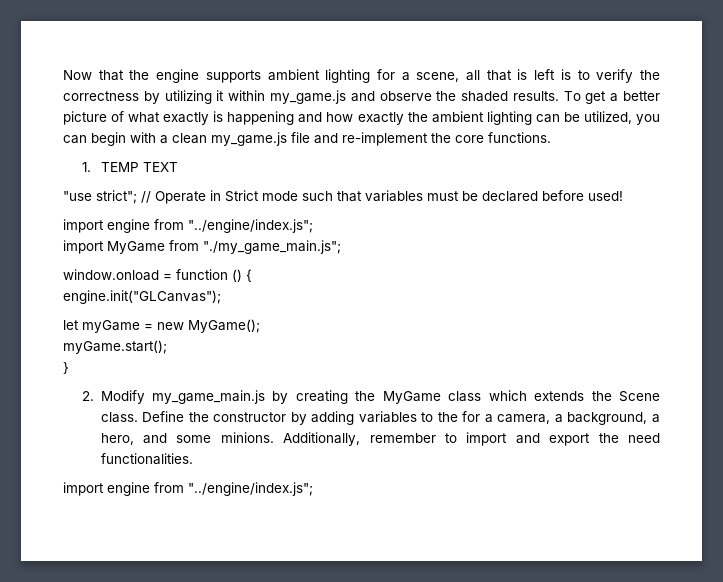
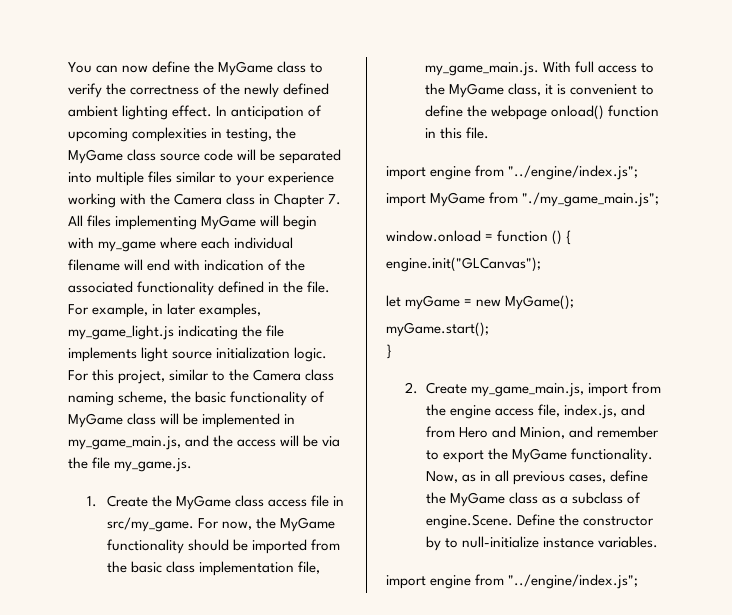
[63,69,660,83] [63,90,661,104] [63,111,660,125] [63,132,551,146] [81,162,178,172] [63,190,623,204] Now that the engine supports ambient lighting for a scene, all that is left is to verify the correctness by utilizing it within my_game.js and observe the shaded results. To get a better picture of what exactly is happening and how exactly the ambient lighting can be utilized, you can begin with a clean my_game.js file and re-implement the core functions. // 1. TEMP TEXT // "use strict"; // Operate in Strict mode such that variables must be declared before used! -> [68,61,324,76] [68,83,330,98] [68,105,323,120] [68,127,297,142] [68,149,342,164] [68,171,335,186] [68,193,342,208] [68,215,318,230] [68,237,294,252] [68,259,306,271] [68,281,331,296] [68,303,262,318] [68,325,285,340] [68,347,328,362] [68,369,335,384] [68,391,326,406] [68,413,296,428] [68,435,341,450] [68,457,193,472] [87,495,344,510] [106,517,335,532] [106,539,340,554] [106,561,320,576] [424,61,654,76] [424,83,654,98] [424,105,659,120] [424,127,489,139] You can now define the MyGame class to verify the correctness of the newly defined ambient lighting effect. In anticipation of upcoming complexities in testing, the MyGame class source code will be separated into multiple files similar to your experience working with the Camera class in Chapter 7. All files implementing MyGame will begin with my_game where each individual filename will end with indication of the associated functionality defined in the file. For example, in later examples, my_game_light.js indicating the file implements light source initialization logic. For this project, similar to the Camera class naming scheme, the basic functionality of MyGame class will be implemented in my_game_main.js, and the access will be via the file my_game.js. // 1. Create the MyGame class access file in src/my_game. For now, the MyGame functionality should be imported from the basic class implementation file, my_game_main.js. With full access to the MyGame class, it is convenient to define the webpage onload() function in this file.
[100,390,660,404] [100,411,660,425] [100,432,660,446] [100,453,193,465] Modify my_game_main.js by creating the MyGame class which extends the Scene class. Define the constructor by adding variables to the for a camera, a background, a hero, and some minions. Additionally, remember to import and export the need functionalities. -> [425,382,661,397] [425,404,646,419] [425,426,660,439] [425,448,654,463] [425,470,649,485] [425,492,642,507] [425,514,654,529] [425,536,659,551] Create my_game_main.js, import from the engine access file, index.js, and from Hero and Minion, and remember to export the MyGame functionality. Now, as in all previous cases, define the MyGame class as a subclass of engine.Scene. Define the constructor by to null-initialize instance variables.

